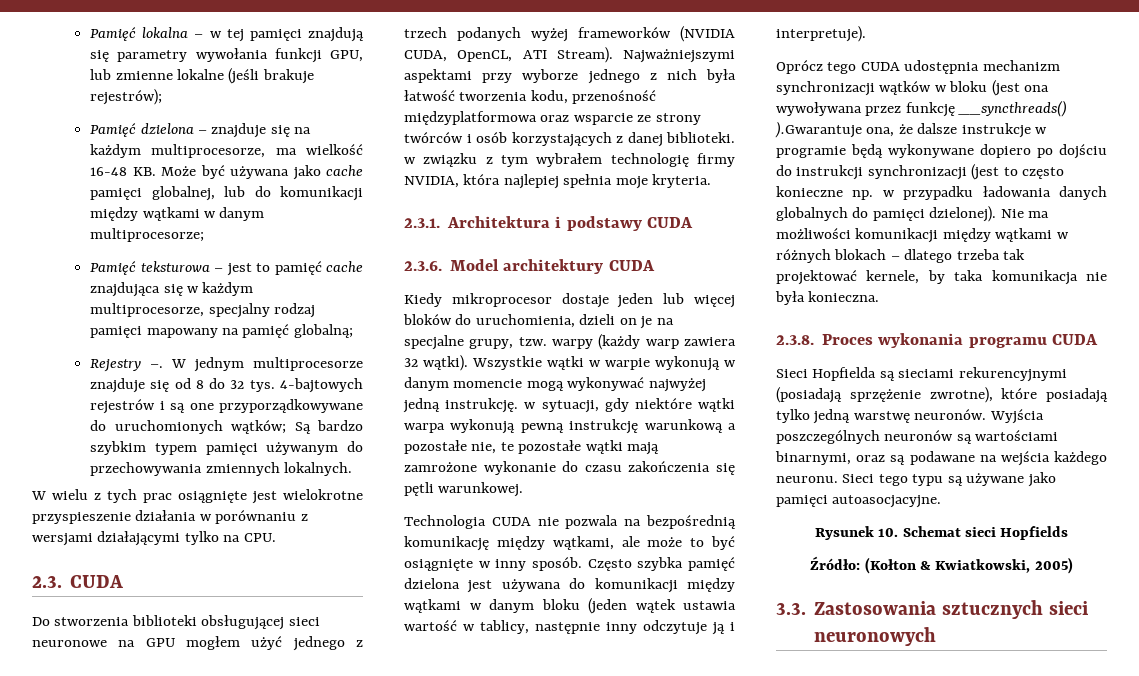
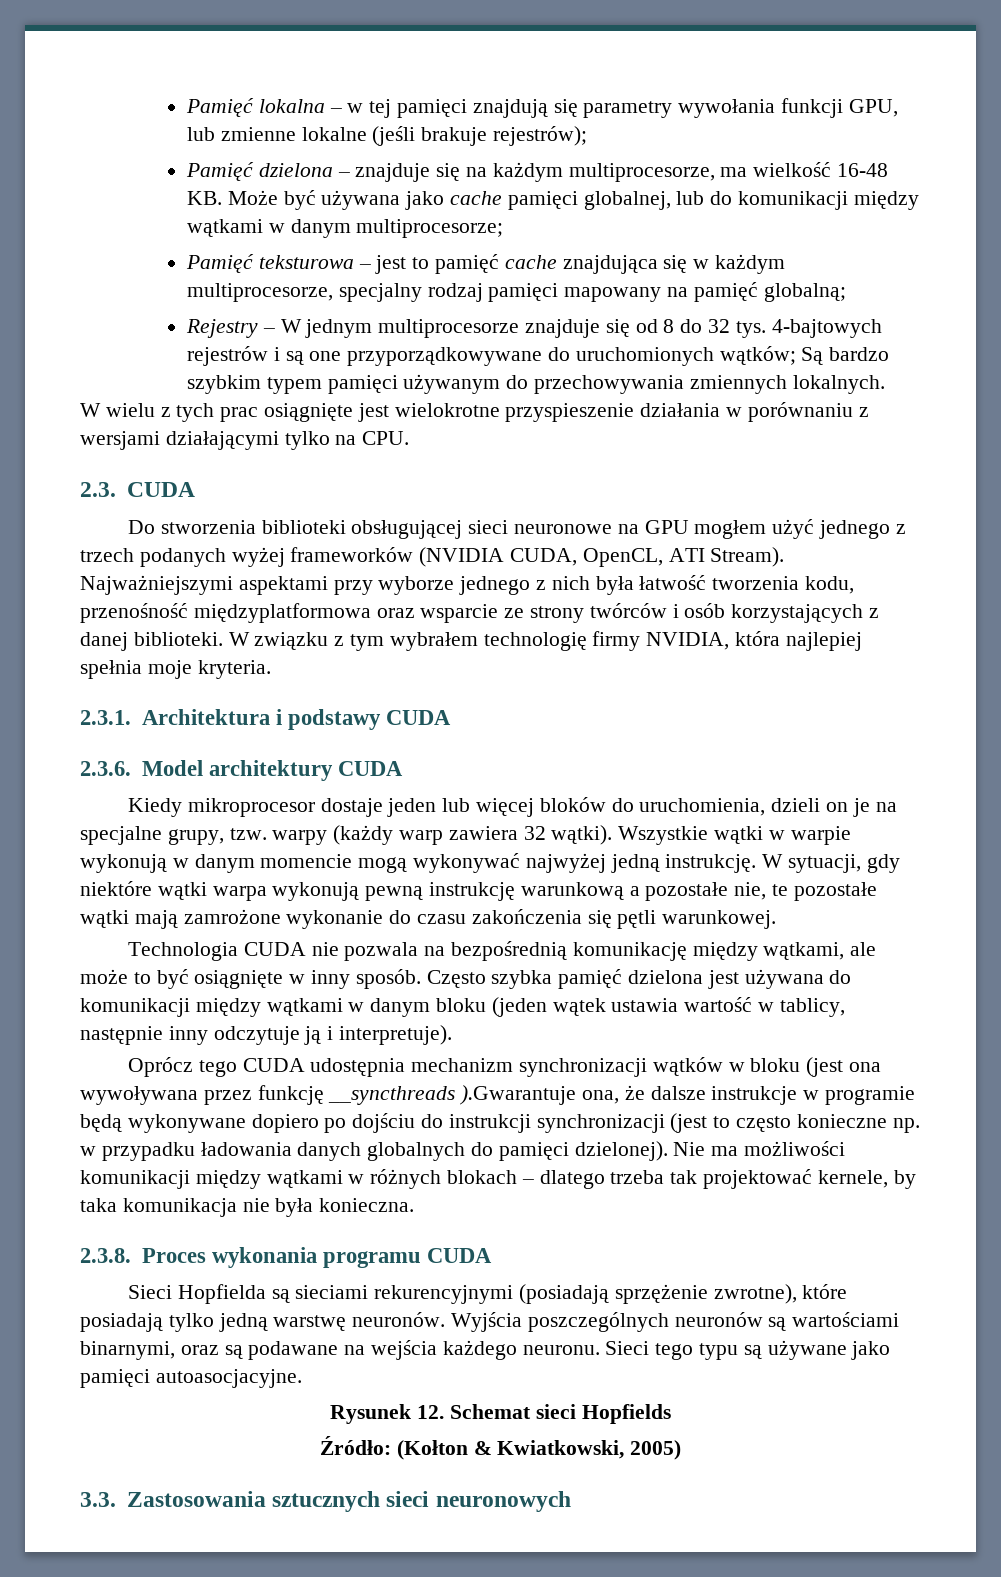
[150,364,164,368] –. -> [262,328,275,333] –
[404,157,416,164] w -> [228,632,250,646] W
[524,402,537,409] w -> [762,854,784,868] W
[958,100,1068,117] __syncthreads() -> [328,1086,456,1105] __syncthreads
[878,528,899,537] 10. -> [417,1405,445,1419] 12.

